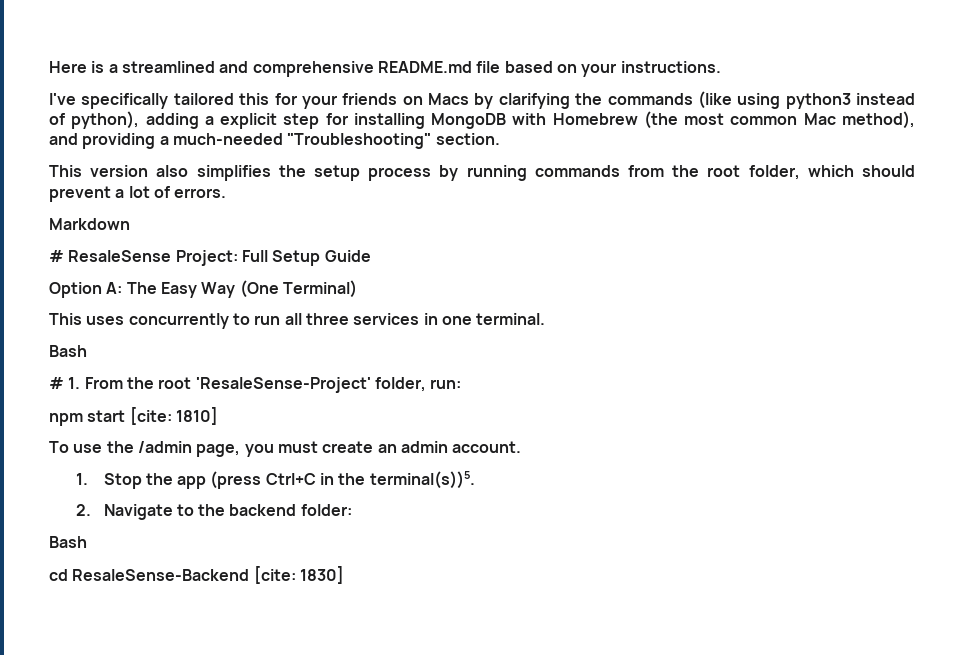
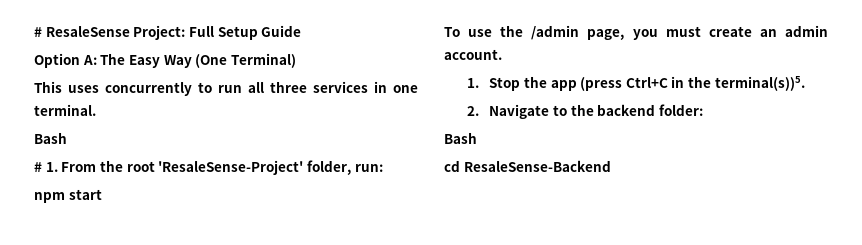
[49,61,721,77] [49,91,915,109] [49,111,915,129] [49,133,500,149] [49,165,916,181] [49,186,227,202] [49,218,130,230] Here is a streamlined and comprehensive README.md file based on your instructions. // I've specifically tailored this for your friends on Macs by clarifying the commands (like using python3 instead of python), adding a explicit step for installing MongoDB with Homebrew (the most common Mac method), and providing a much-needed "Troubleshooting" section. // This version also simplifies the setup process by running commands from the root folder, which should prevent a lot of errors. // Markdown // -> (34, 32) none
[129,407,218,425] [cite: 1810] -> (102, 194) none
[253,566,344,584] [cite: 1830] -> (611, 166) none

